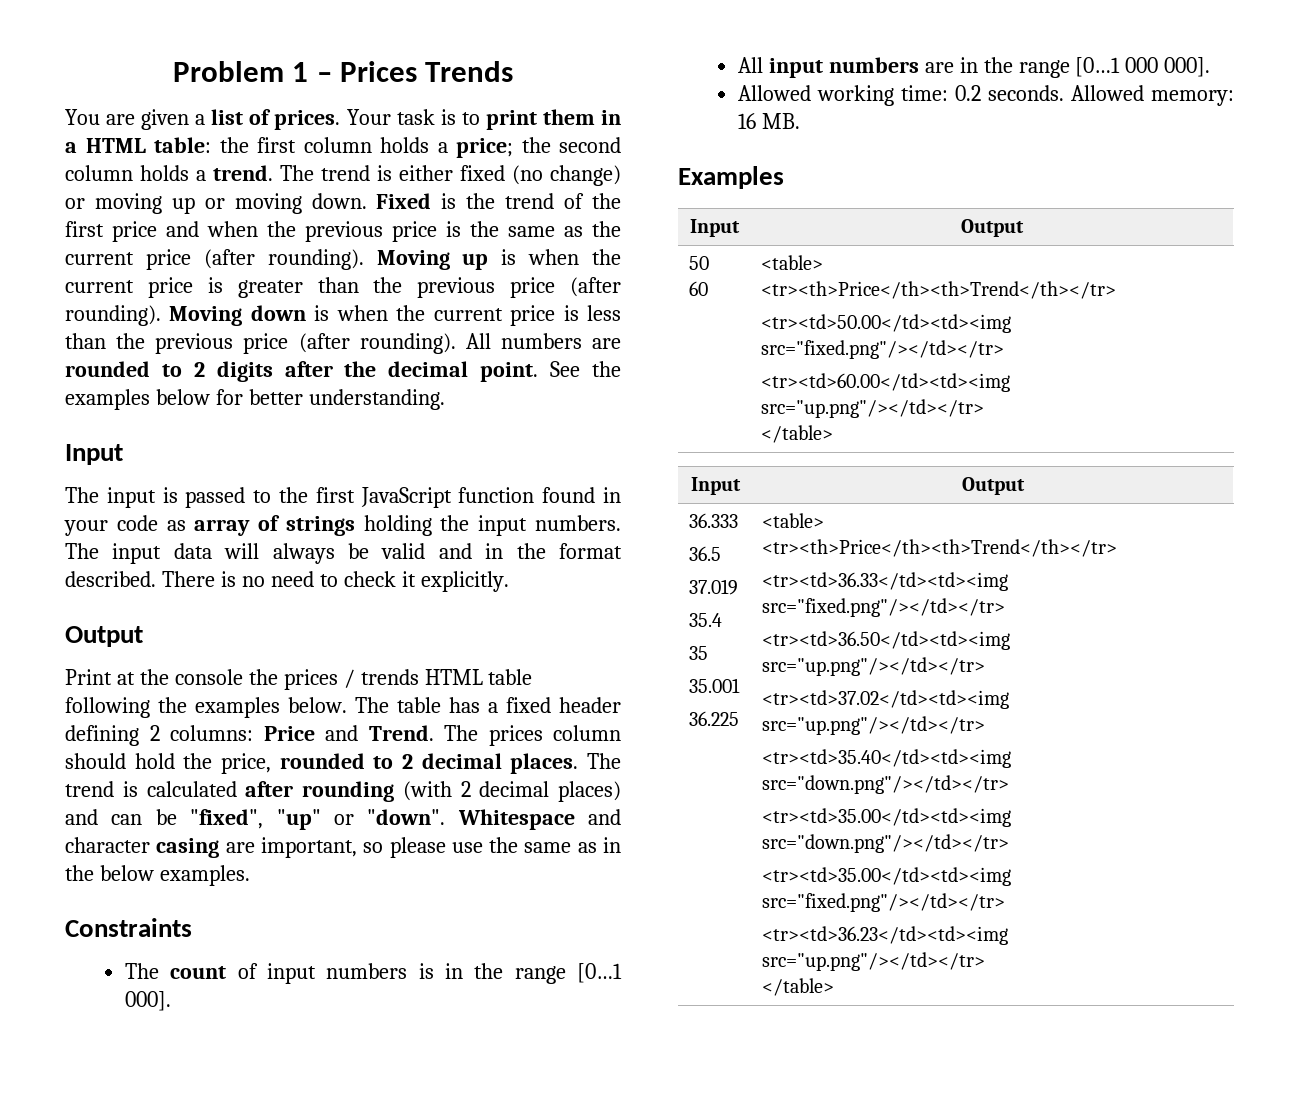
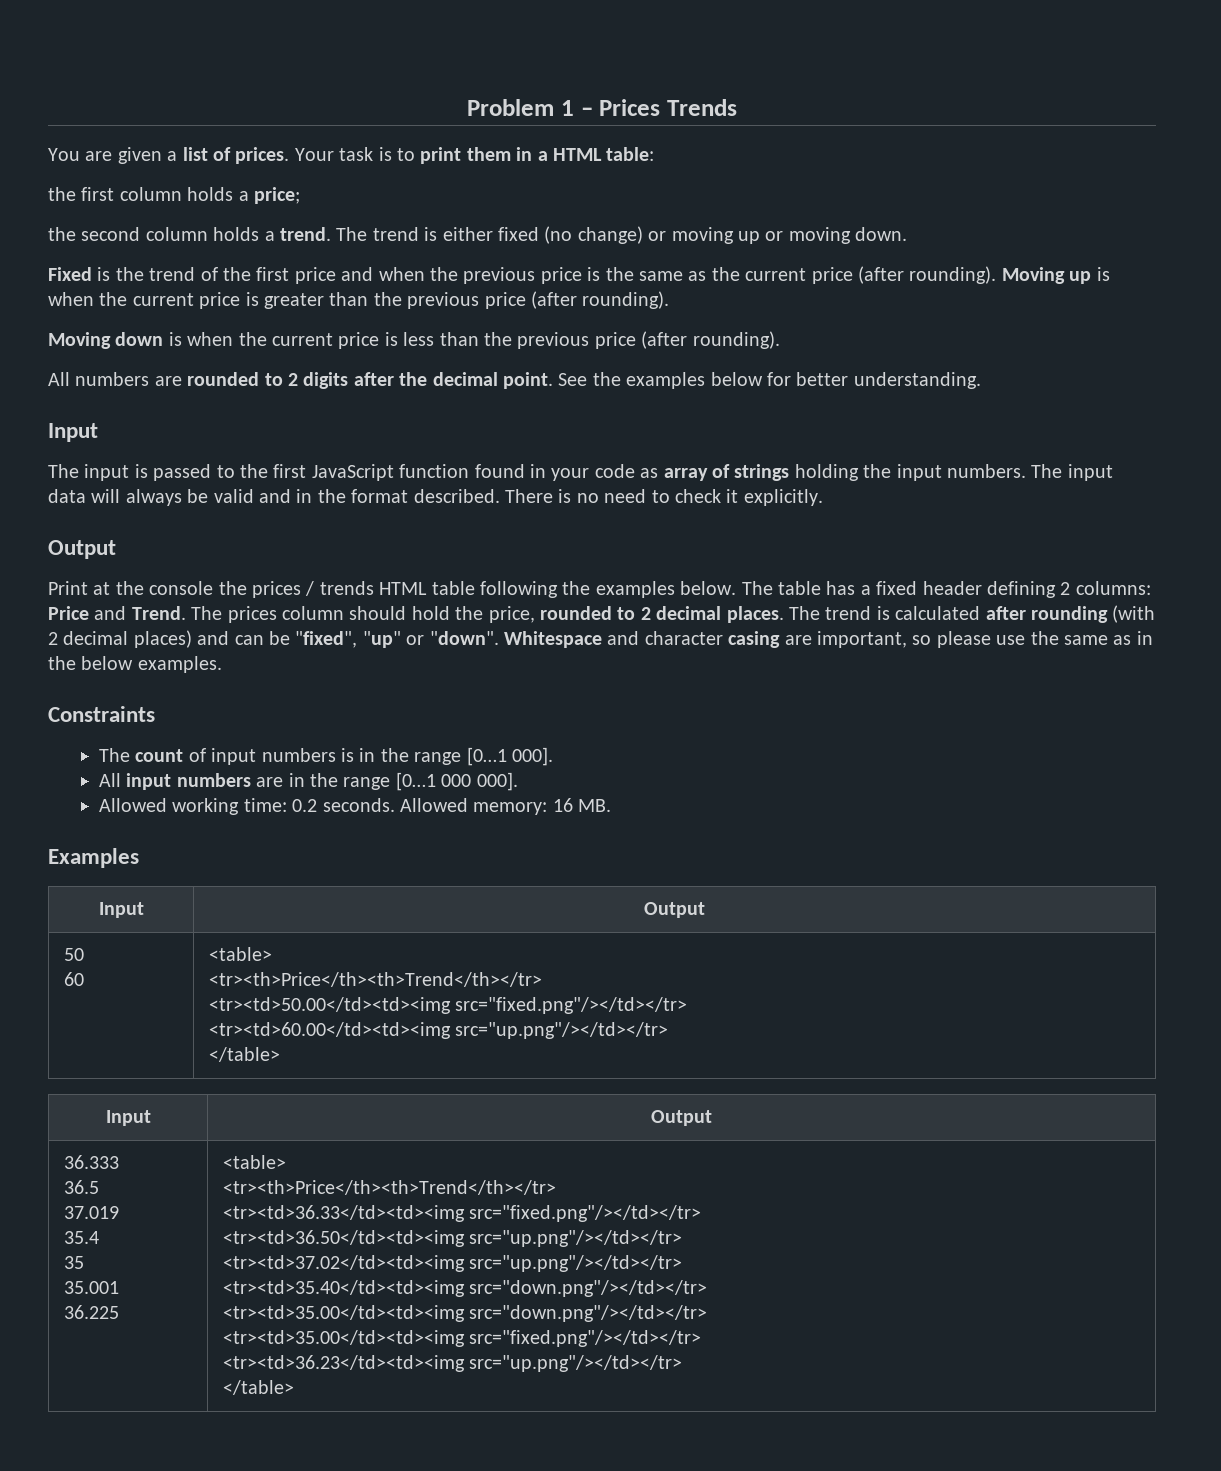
(211, 145) none -> (655, 154) //
(513, 148) none -> (300, 195) //
(367, 201) none -> (908, 234) //
(161, 315) none -> (670, 300) //
(456, 343) none -> (780, 340) //

